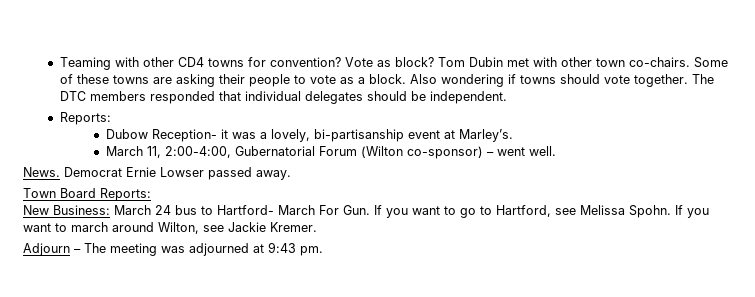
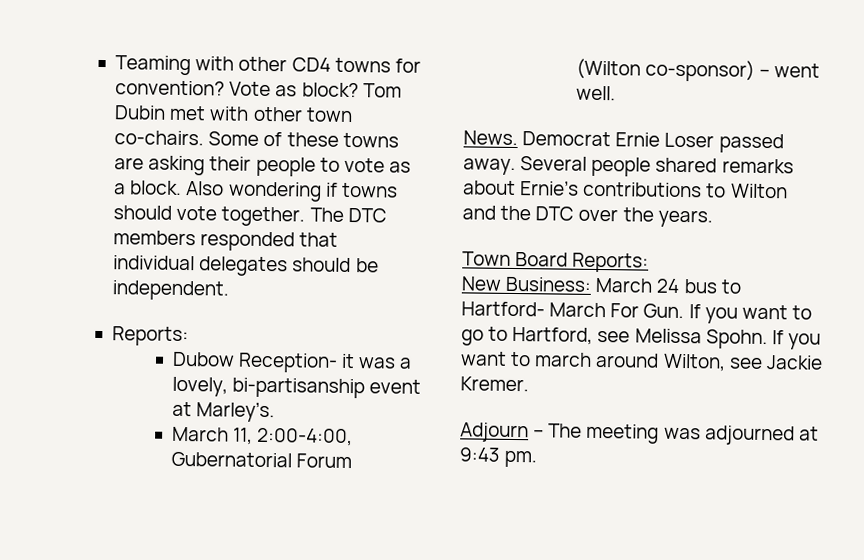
[160,167,204,177] Lowser -> [664,132,715,148] Loser
(291, 175) none -> [520,156,794,177] [463,180,788,199] [462,205,713,228] Several people shared remarks about Ernie’s contributions to Wilton and the DTC over the years.

